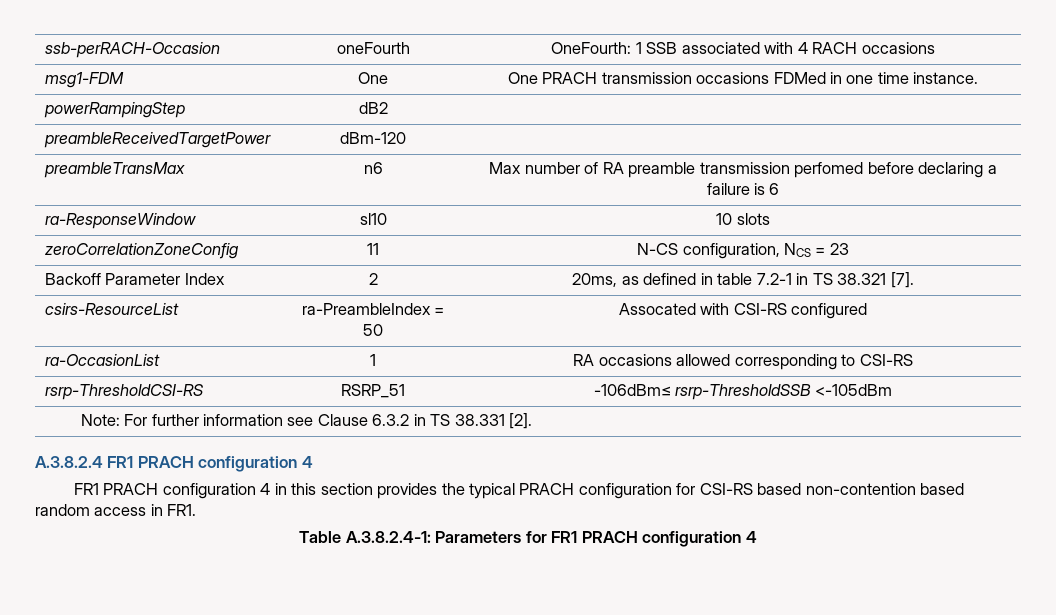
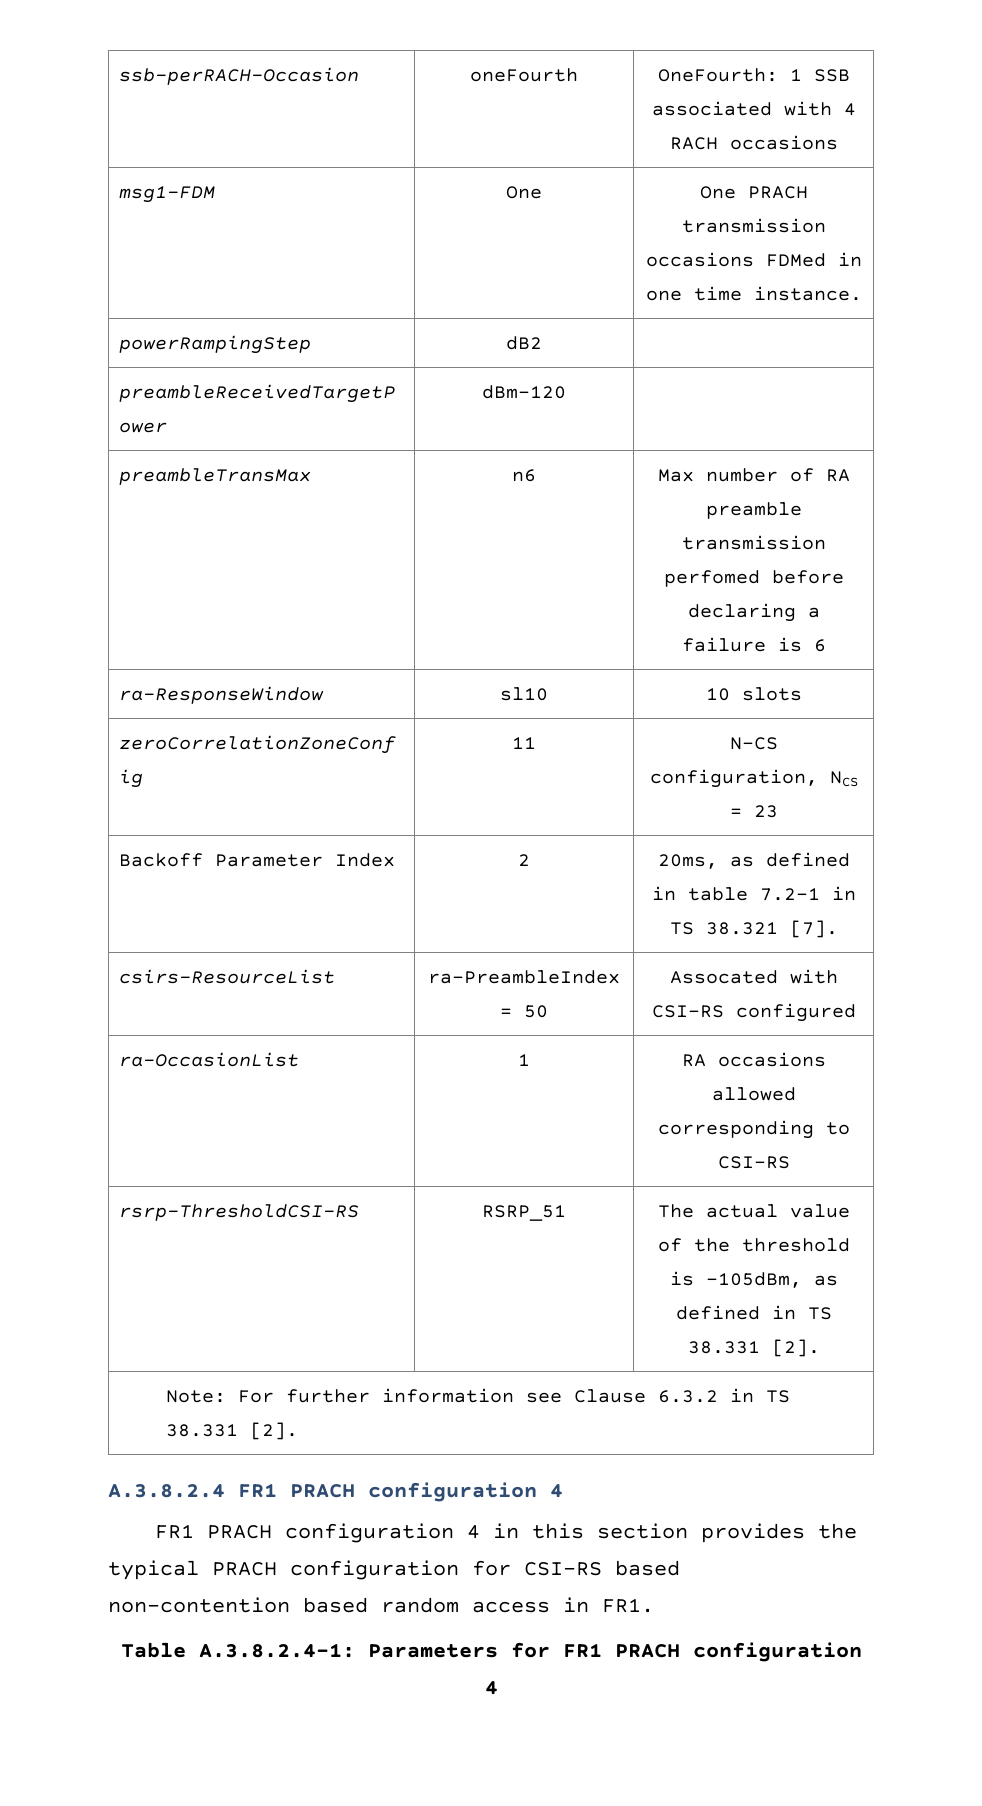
[593,384,893,400] -106dBm≤ rsrp-ThresholdSSB <-105dBm -> [657,1204,850,1218] [657,1238,850,1252] [669,1271,838,1288] [675,1305,832,1320] [687,1339,820,1357] The actual value of the threshold is -105dBm, as defined in TS 38.331 [2].

